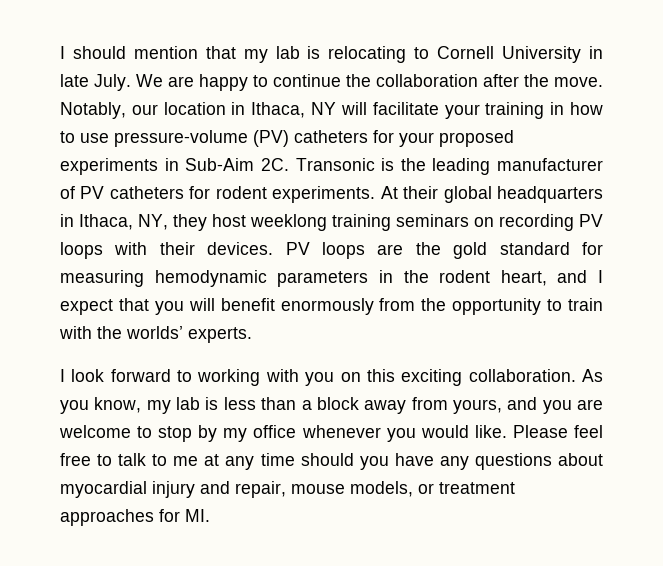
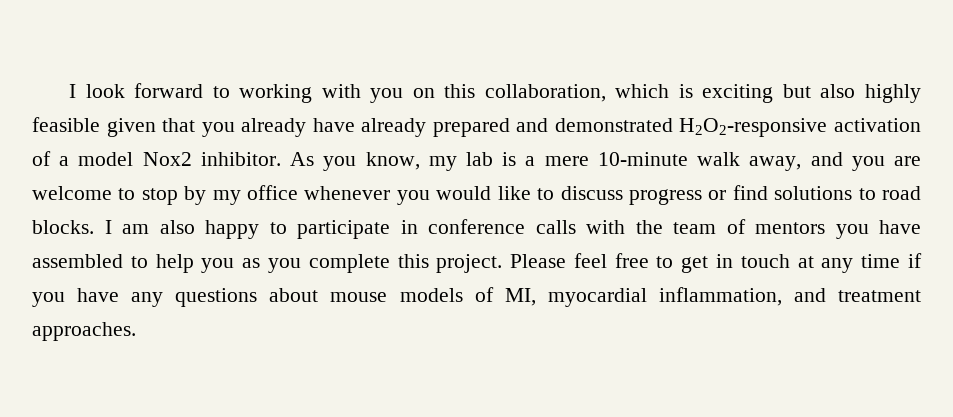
[60,46,604,63] [60,74,603,91] [60,102,603,119] [60,130,514,147] [60,158,603,175] [60,186,604,203] [60,214,603,231] [60,242,603,259] [60,270,603,287] [60,298,603,315] [59,326,252,343] [60,369,65,382] I should mention that my lab is relocating to Cornell University in late July. We are happy to continue the collaboration after the move. Notably, our location in Ithaca, NY will facilitate your training in how to use pressure-volume (PV) catheters for your proposed experiments in Sub-Aim 2C. Transonic is the leading manufacturer of PV catheters for rodent experiments. At their global headquarters in Ithaca, NY, they host weeklong training seminars on recording PV loops with their devices. PV loops are the gold standard for measuring hemodynamic parameters in the rodent heart, and I expect that you will benefit enormously from the opportunity to train with the worlds’ experts. // I -> [69,84,77,98] I
[401,369,576,386] exciting collaboration. -> [484,84,921,103] [32,117,921,137] [32,151,281,166] collaboration, which is exciting but also highly feasible given that you already have already prepared and demonstrated H2O2-responsive activation of a model Nox2 inhibitor.
[223,397,502,414] less than a block away from yours, -> [525,152,802,171] a mere 10-minute walk away,
[474,425,507,438] like. -> [497,185,921,205] [32,219,921,239] [32,254,503,273] like to discuss progress or find solutions to road blocks. I am also happy to participate in conference calls with the team of mentors you have assembled to help you as you complete this project.
[118,453,199,466] talk to me -> [681,254,790,273] get in touch
[300,453,354,466] should -> [907,253,922,268] if
[60,481,515,498] [60,509,210,526] myocardial injury and repair, mouse models, or treatment approaches for MI. -> [330,287,921,307] [32,322,136,341] mouse models of MI, myocardial inflammation, and treatment approaches.

